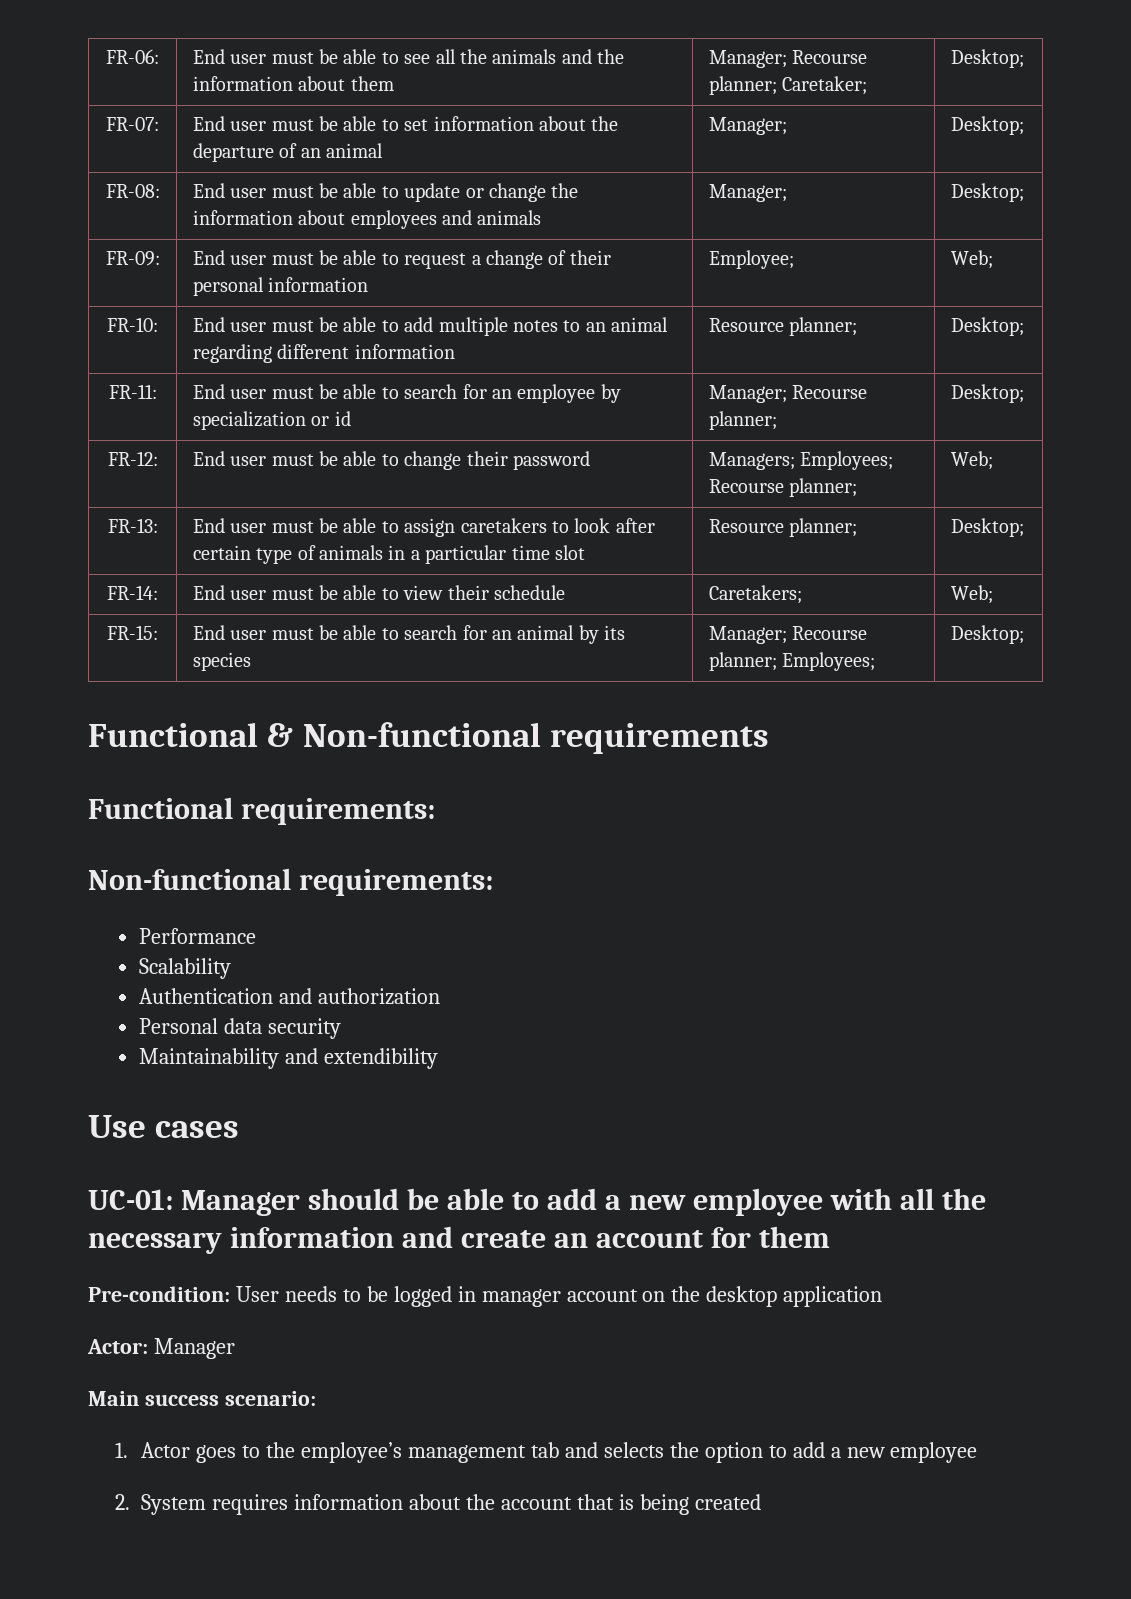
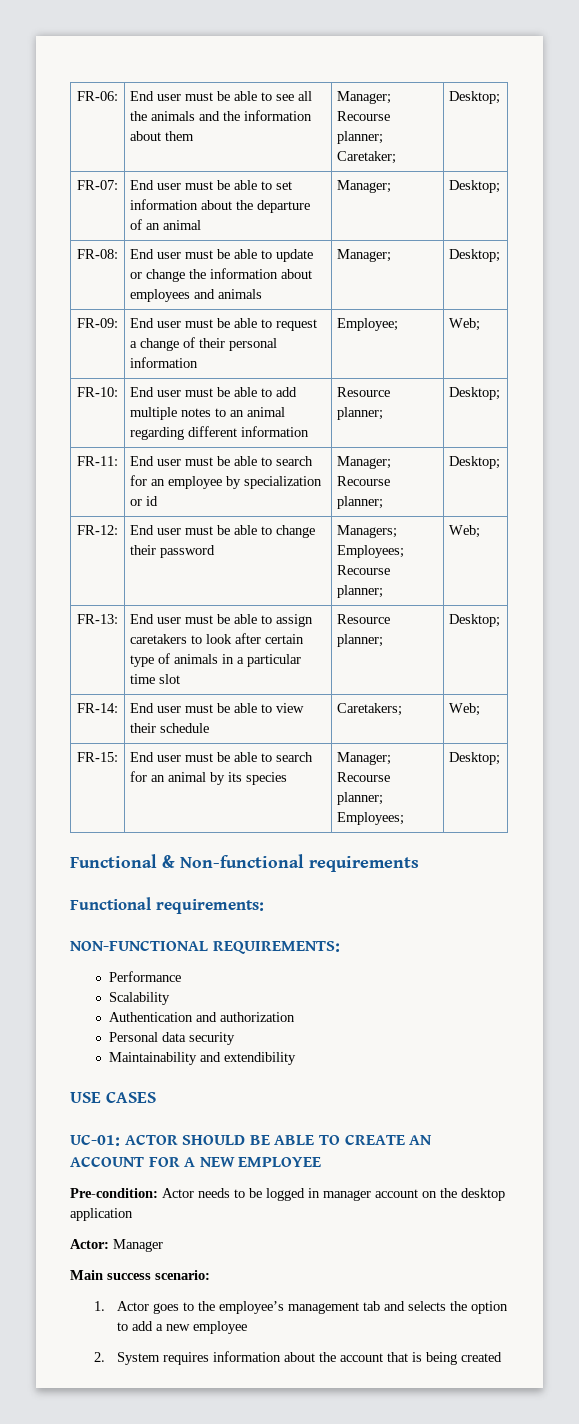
[88,868,493,896] Non-functional requirements: -> [70,940,340,954] NON-FUNCTIONAL REQUIREMENTS:
[88,1115,240,1138] Use cases -> [70,1092,156,1103] USE CASES
[180,1188,986,1216] [88,1226,830,1254] Manager should be able to add a new employee with all the necessary information and create an account for them -> [124,1134,433,1145] [70,1156,322,1167] ACTOR SHOULD BE ABLE TO CREATE AN ACCOUNT FOR A NEW EMPLOYEE
[235,1286,279,1302] User -> [162,1188,194,1198] Actor

